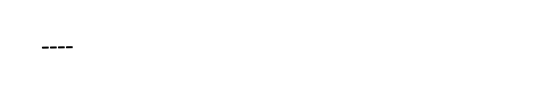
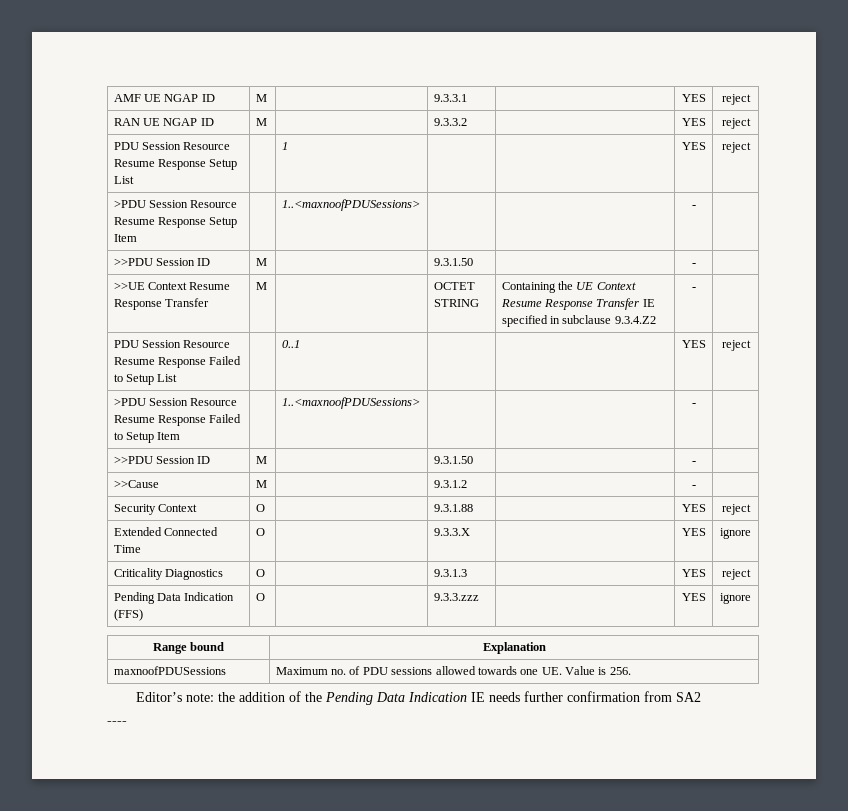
(41, 49) none -> [113,94,215,102] [255,94,267,102] [433,94,467,102] [681,94,706,102] [721,94,751,105] [113,118,214,126] [255,118,267,126] [433,118,467,126] [681,118,706,126] [721,118,751,129] [113,142,231,150] [113,159,238,170] [113,176,134,184] [281,142,288,150] [681,142,706,150] [721,142,751,153] [113,200,238,208] [113,217,238,228] [113,234,137,242] [281,199,420,211] [691,205,696,208] [113,258,211,266] [255,258,267,266] [433,258,473,266] [691,263,696,266] [113,282,231,290] [113,298,210,310] [255,282,267,290] [433,282,475,290] [433,299,479,307] [501,281,636,293] [500,298,655,310] [501,315,656,327] [691,287,696,290] [113,340,231,348] [113,356,242,368] [113,374,178,385] [281,340,300,348] [681,340,706,348] [721,340,751,351] [113,398,238,406] [113,414,242,426] [113,432,181,443] [281,397,420,409] [691,403,696,406] [113,456,211,464] [255,456,267,464] [433,456,473,464] [691,461,696,464] [113,480,159,488] [255,480,267,488] [433,480,467,488] [691,485,696,488] [113,504,198,515] [255,504,265,512] [433,504,473,512] [681,504,706,512] [721,504,751,515] [113,527,219,536] [113,545,141,553] [255,528,265,536] [433,528,470,536] [681,528,706,536] [720,528,751,539] [113,568,224,580] [255,569,265,577] [433,569,467,577] [681,569,706,577] [721,569,751,580] [113,592,235,604] [113,609,143,621] [255,593,265,601] [433,593,479,601] [681,593,706,601] [720,593,751,604] [152,642,225,654] [482,642,546,654] [113,666,226,675] [275,666,631,675] [136,691,702,705] AMF UE NGAP ID | M | | 9.3.3.1 | | YES | reject // RAN UE NGAP ID | M | | 9.3.3.2 | | YES | reject // PDU Session Resource Resume Response Setup List | | 1 | | | YES | reject // >PDU Session Resource Resume Response Setup Item | | 1..<maxnoofPDUSessions> | | | - | // >>PDU Session ID | M | | 9.3.1.50 | | - | // >>UE Context Resume Response Transfer | M | | OCTET STRING | Containing the UE Context Resume Response Transfer IE specified in subclause 9.3.4.Z2 | - | // PDU Session Resource Resume Response Failed to Setup List | | 0..1 | | | YES | reject // >PDU Session Resource Resume Response Failed to Setup Item | | 1..<maxnoofPDUSessions> | | | - | // >>PDU Session ID | M | | 9.3.1.50 | | - | // >>Cause | M | | 9.3.1.2 | | - | // Security Context | O | | 9.3.1.88 | | YES | reject // Extended Connected Time | O | | 9.3.3.X | | YES | ignore // Criticality Diagnostics | O | | 9.3.1.3 | | YES | reject // Pending Data Indication (FFS) | O | | 9.3.3.zzz | | YES | ignore // Range bound | Explanation // maxnoofPDUSessions | Maximum no. of PDU sessions allowed towards one UE. Value is 256. // Editor’s note: the addition of the Pending Data Indication IE needs further confirmation from SA2 //

